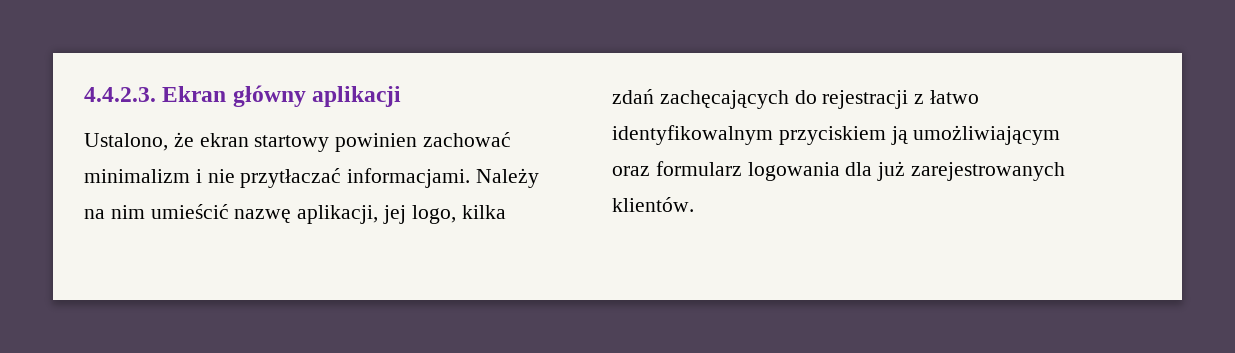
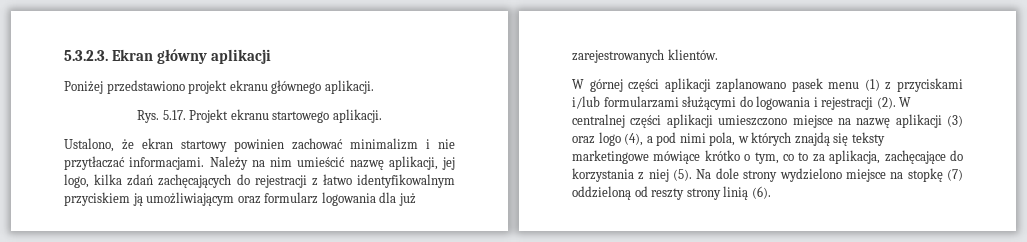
[84,87,156,102] 4.4.2.3. -> [64,50,108,61] 5.3.2.3.
(402, 96) none -> [64,80,374,94] [137,109,382,123] // Poniżej przedstawiono projekt ekranu głównego aplikacji. // Rys. 5.17. Projekt ekranu startowego aplikacji.
(694, 204) none -> [572,78,963,92] [572,96,912,110] [572,114,963,128] [572,132,885,146] [572,150,963,164] [572,168,963,182] [572,186,771,200] // W górnej części aplikacji zaplanowano pasek menu (1) z przyciskami i/lub formularzami służącymi do logowania i rejestracji (2). W centralnej części aplikacji umieszczono miejsce na nazwę aplikacji (3) oraz logo (4), a pod nimi pola, w których znajdą się teksty marketingowe mówiące krótko o tym, co to za aplikacja, zachęcające do korzystania z niej (5). Na dole strony wydzielono miejsce na stopkę (7) oddzieloną od reszty strony linią (6).

